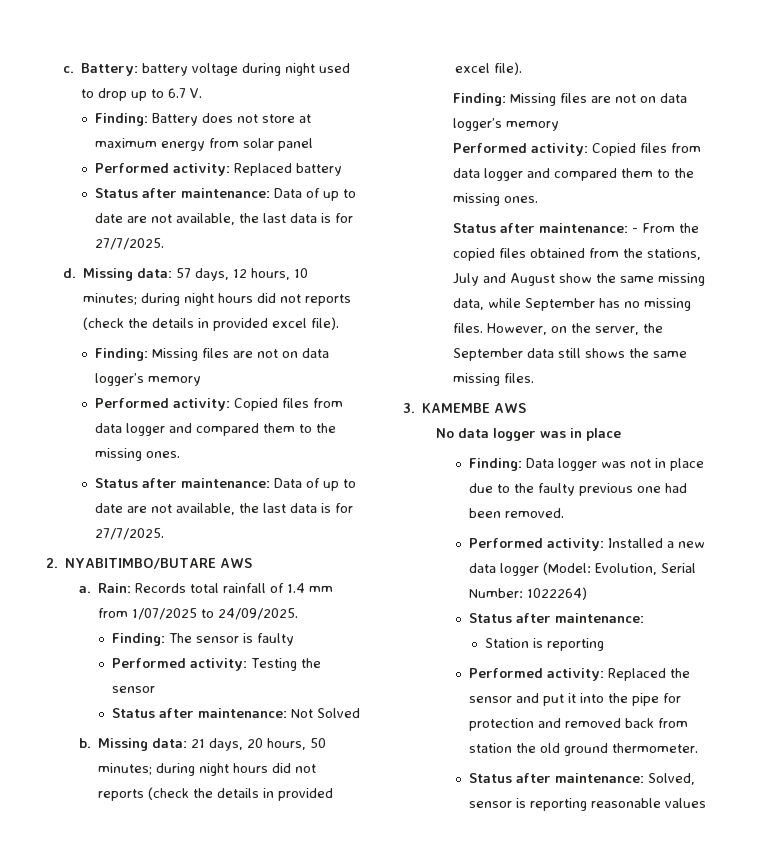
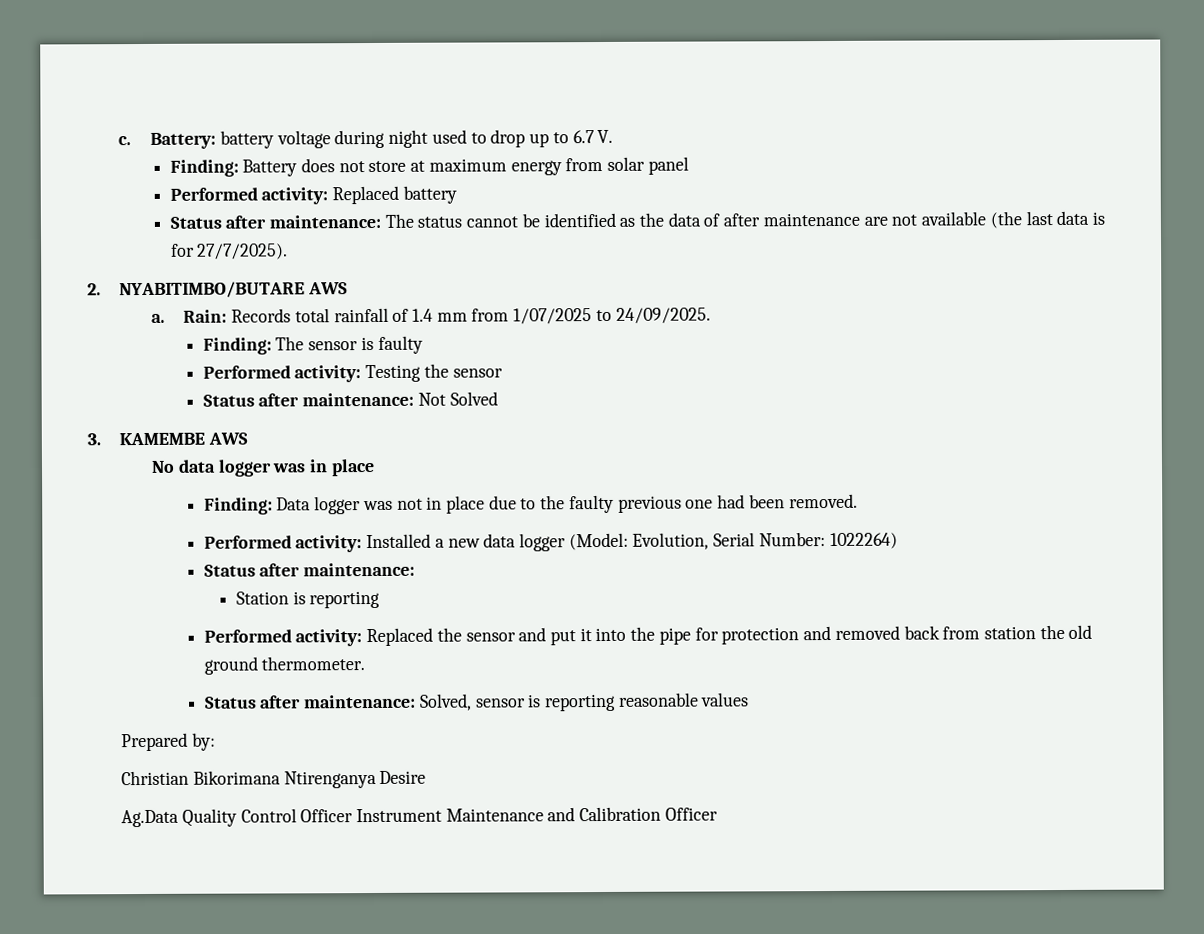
[274,188,357,201] [95,213,354,225] [95,238,165,250] [62,268,308,281] [82,293,351,306] [82,317,339,331] [95,348,330,361] [95,373,202,386] [95,398,344,411] [95,423,337,436] [95,448,181,461] [95,478,357,491] [95,503,354,515] [95,528,165,540] Data of up to date are not available, the last data is for 27/7/2025. // d. Missing data: 57 days, 12 hours, 10 minutes; during night hours did not reports (check the details in provided excel file). // Finding: Missing files are not on data logger’s memory // Performed activity: Copied files from data logger and compared them to the missing ones. // Status after maintenance: Data of up to date are not available, the last data is for 27/7/2025. -> [384,210,1106,229] [170,243,289,260] The status cannot be identified as the data of after maintenance are not available (the last data is for 27/7/2025).
[79,738,327,751] [98,763,317,776] [98,787,334,801] [455,62,523,75] [452,93,687,106] [452,118,559,131] [452,143,701,156] [452,168,694,181] [452,193,538,206] [452,223,699,233] [452,248,701,261] [452,273,705,286] [452,298,691,311] [452,323,663,335] [452,348,687,361] [452,373,534,386] // b. Missing data: 21 days, 20 hours, 50 minutes; during night hours did not reports (check the details in provided excel file). // Finding: Missing files are not on data logger’s memory // Performed activity: Copied files from data logger and compared them to the missing ones. // Status after maintenance: - From the copied files obtained from the stations, July and August show the same missing data, while September has no missing files. However, on the server, the September data still shows the same missing files. -> (498, 398) none
(706, 803) none -> [121,732,216,752] [121,770,427,789] [121,806,718,828] // Prepared by: // Christian Bikorimana Ntirenganya Desire // Ag.Data Quality Control Officer Instrument Maintenance and Calibration Officer

